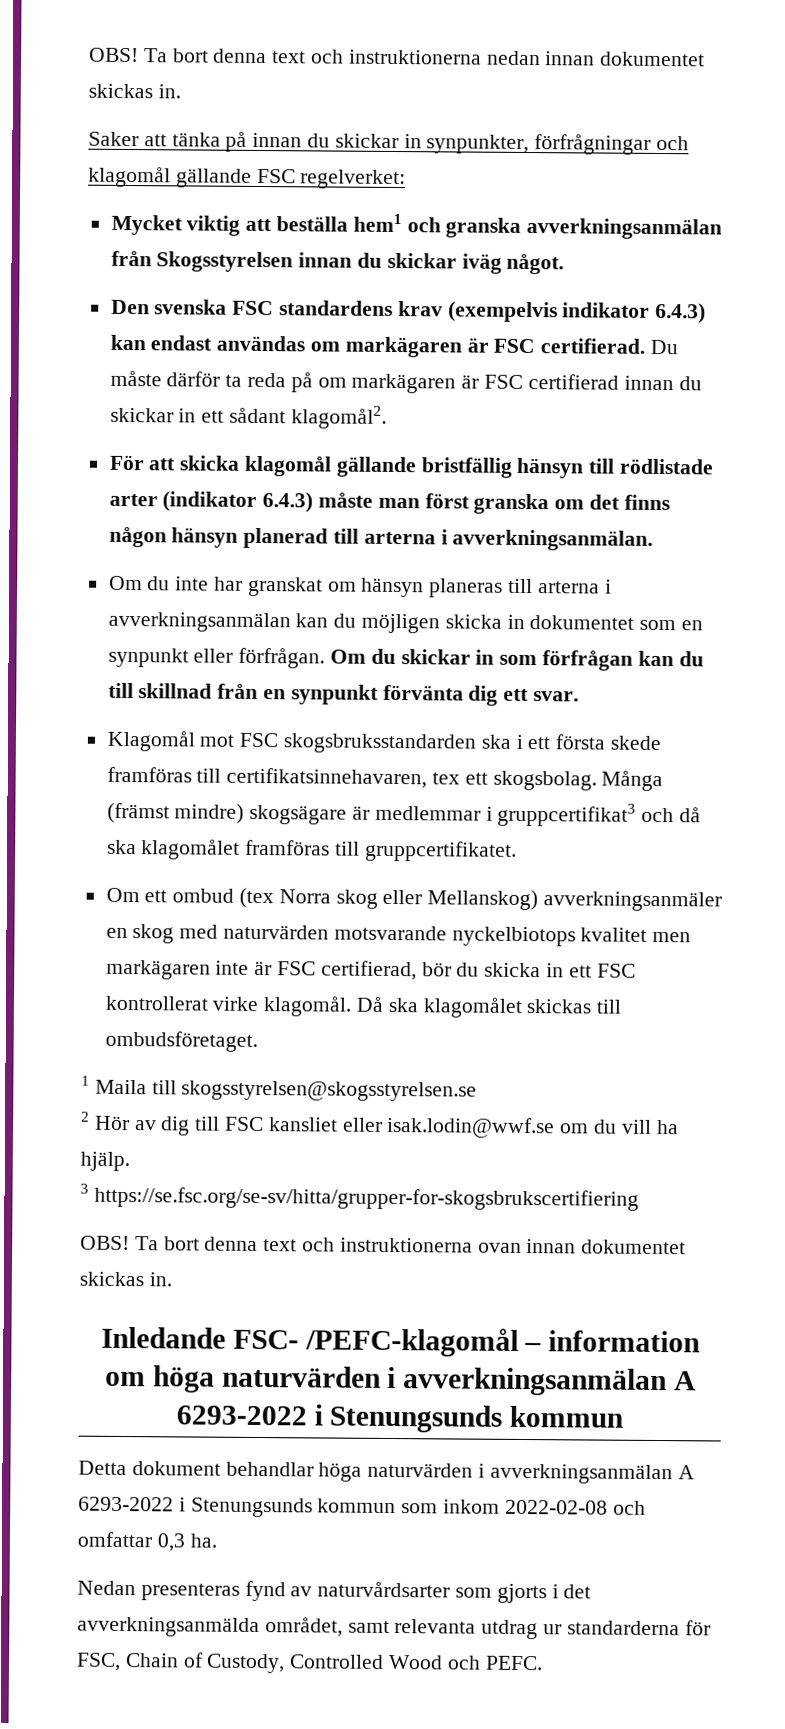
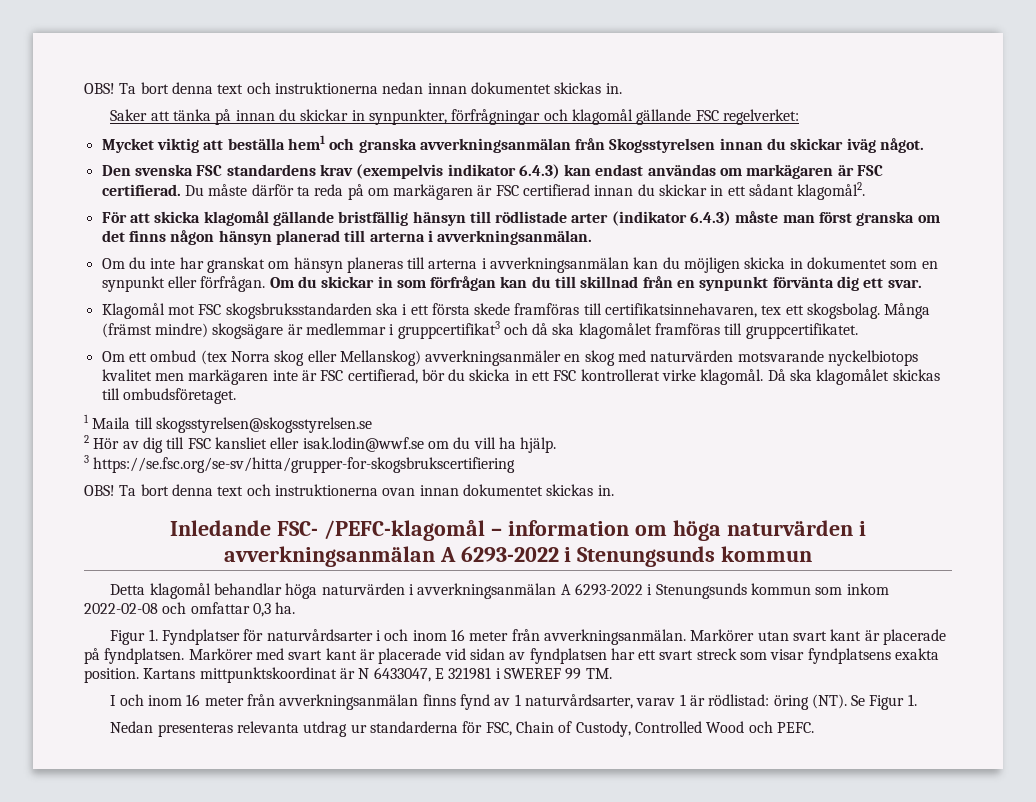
[131,1461,221,1476] dokument -> [149,583,211,599] klagomål
[77,1580,592,1604] [77,1616,390,1638] Nedan presenteras fynd av naturvårdsarter som gjorts i det avverkningsanmälda området, samt -> [110,629,946,645] [84,648,940,664] [84,667,612,683] [110,694,917,710] [110,721,233,737] Figur 1. Fyndplatser för naturvårdsarter i och inom 16 meter från avverkningsanmälan. Markörer utan svart kant är placerade på fyndplatsen. Markörer med svart kant är placerade vid sidan av fyndplatsen har ett svart streck som visar fyndplatsens exakta position. Kartans mittpunktskoordinat är N 6433047, E 321981 i SWEREF 99 TM. // I och inom 16 meter från avverkningsanmälan finns fynd av 1 naturvårdsarter, varav 1 är rödlistad: öring (NT). Se Figur 1. // Nedan presenteras

